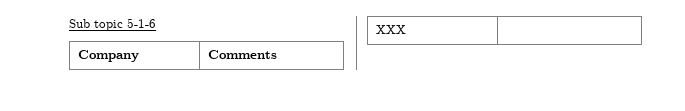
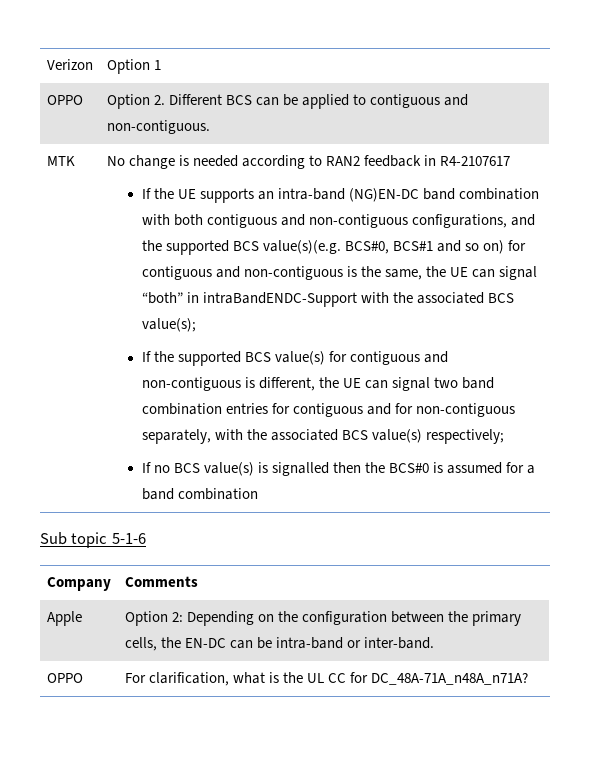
(69, 23) none -> [46,59,93,70] [106,59,161,74] [46,95,83,105] [106,94,469,109] [106,120,210,134] [46,156,75,166] [106,155,511,169] [141,188,540,203] [141,214,535,228] [141,240,527,255] [141,266,538,280] [141,292,514,307] [141,318,196,332] [141,351,449,366] [141,377,495,391] [141,403,515,417] [141,429,504,444] [141,462,536,476] [141,488,258,500] Verizon | Option 1 // OPPO | Option 2. Different BCS can be applied to contiguous and non-contiguous. // MTK | No change is needed according to RAN2 feedback in R4-2107617 // If the UE supports an intra-band (NG)EN-DC band combination with both contiguous and non-contiguous configurations, and the supported BCS value(s)(e.g. BCS#0, BCS#1 and so on) for contiguous and non-contiguous is the same, the UE can signal “both” in intraBandENDC-Support with the associated BCS value(s); // If the supported BCS value(s) for contiguous and non-contiguous is different, the UE can signal two band combination entries for contiguous and for non-contiguous separately, with the associated BCS value(s) respectively; // If no BCS value(s) is signalled then the BCS#0 is assumed for a band combination //
[375,25,406,34] XXX | -> [46,611,82,626] [124,611,522,626] [124,637,435,651] [46,673,83,683] [124,672,529,686] Apple | Option 2: Depending on the configuration between the primary cells, the EN-DC can be intra-band or inter-band. // OPPO | For clarification, what is the UL CC for DC_48A-71A_n48A_n71A?

